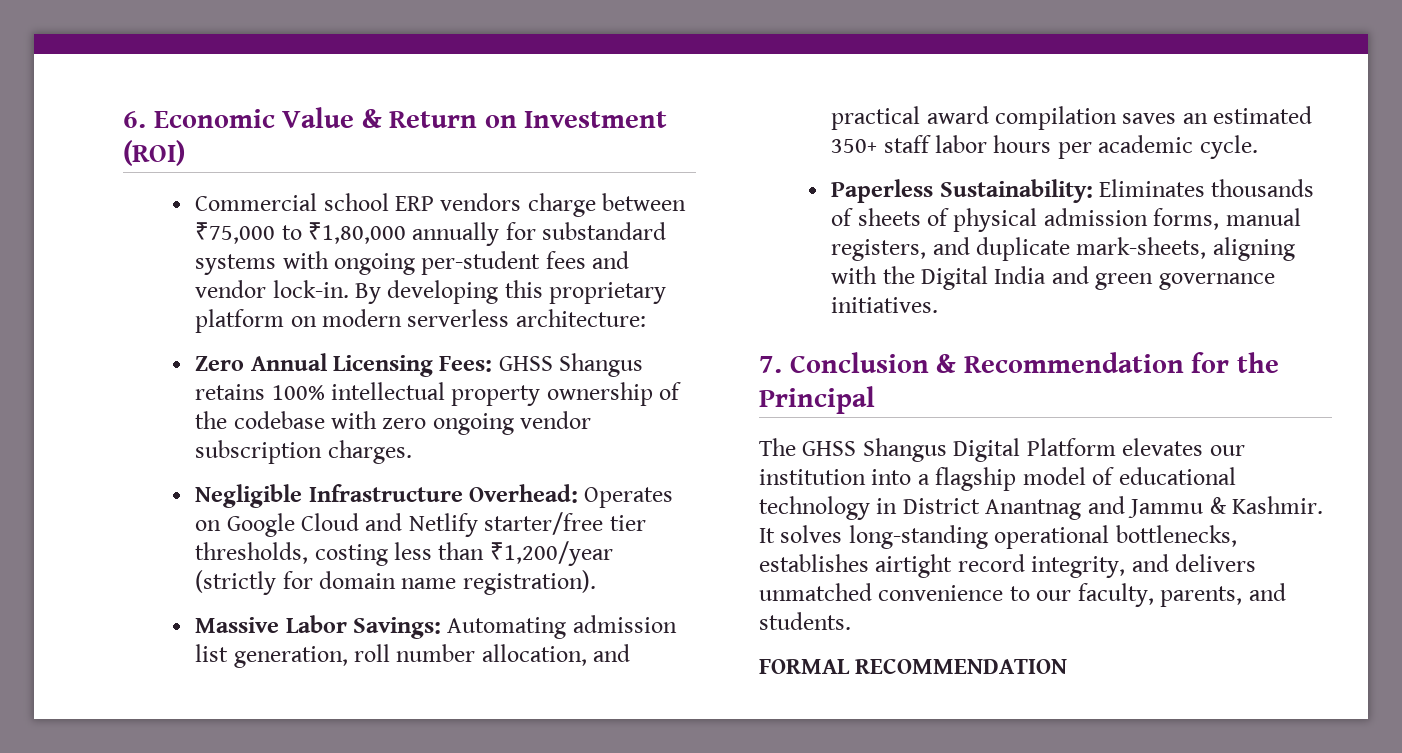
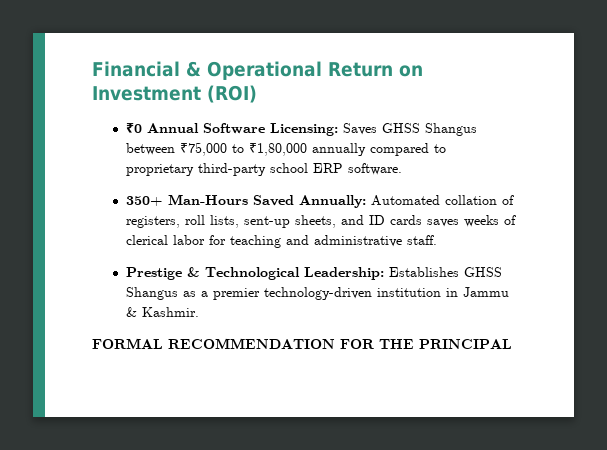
[123,107,382,128] 6. Economic Value & -> [92,61,322,80] Financial & Operational
[195,193,596,217] Commercial school ERP vendors charge -> [125,123,477,136] ₹0 Annual Software Licensing: Saves GHSS Shangus
[505,222,667,240] [195,251,630,275] [195,280,667,304] [195,309,646,333] [195,353,644,377] [195,382,682,406] [195,411,592,435] [195,440,412,464] [195,484,674,508] [195,512,646,537] [195,541,613,566] [195,570,596,595] [195,615,677,639] [195,644,631,668] [831,106,1313,130] [831,135,1258,159] [831,179,1315,203] [831,208,1301,232] [831,237,1295,261] [831,266,1275,290] [831,297,939,313] [759,352,1279,373] [759,386,875,414] [759,438,1245,462] [759,467,1236,491] [759,496,1324,520] [759,525,1237,549] [759,554,1257,578] [759,583,1286,607] [759,612,851,630] for substandard systems with ongoing per-student fees and vendor lock-in. By developing this proprietary platform on modern serverless architecture: // Zero Annual Licensing Fees: GHSS Shangus retains 100% intellectual property ownership of the codebase with zero ongoing vendor subscription charges. // Negligible Infrastructure Overhead: Operates on Google Cloud and Netlify starter/free tier thresholds, costing less than ₹1,200/year (strictly for domain name registration). // Massive Labor Savings: Automating admission list generation, roll number allocation, and practical award compilation saves an estimated 350+ staff labor hours per academic cycle. // Paperless Sustainability: Eliminates thousands of sheets of physical admission forms, manual registers, and duplicate mark-sheets, aligning with the Digital India and green governance initiatives. // 7. Conclusion & Recommendation for the Principal // The GHSS Shangus Digital Platform elevates our institution into a flagship model of educational technology in District Anantnag and Jammu & Kashmir. It solves long-standing operational bottlenecks, establishes airtight record integrity, and delivers unmatched convenience to our faculty, parents, and students. -> [369,143,446,156] [125,163,402,176] [125,194,514,208] [125,215,516,228] [125,235,437,248] [125,267,502,280] [125,287,509,300] [125,307,199,317] compared to proprietary third-party school ERP software. // 350+ Man-Hours Saved Annually: Automated collation of registers, roll lists, sent-up sheets, and ID cards saves weeks of clerical labor for teaching and administrative staff. // Prestige & Technological Leadership: Establishes GHSS Shangus as a premier technology-driven institution in Jammu & Kashmir.
(1068, 666) none -> [340,339,512,349] FOR THE PRINCIPAL

